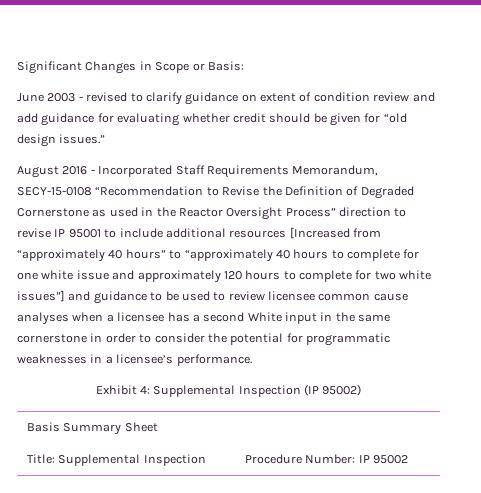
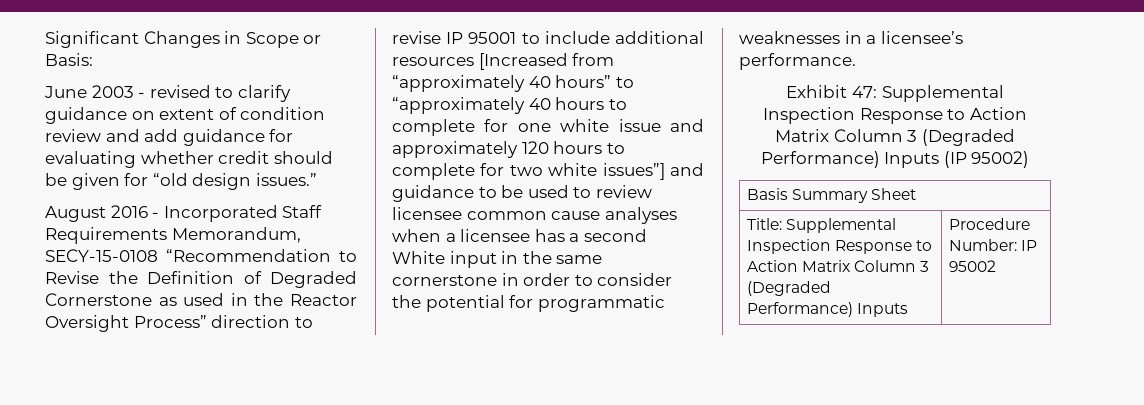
[139,385,301,397] 4: Supplemental Inspection -> [852,85,1004,102] [763,107,1027,124] [775,129,1015,146] [760,151,940,168] 47: Supplemental Inspection Response to Action Matrix Column 3 (Degraded Performance) Inputs
(206, 460) none -> [834,240,932,254] [746,260,930,272] [746,281,831,296] [746,302,908,317] Response to Action Matrix Column 3 (Degraded Performance) Inputs

